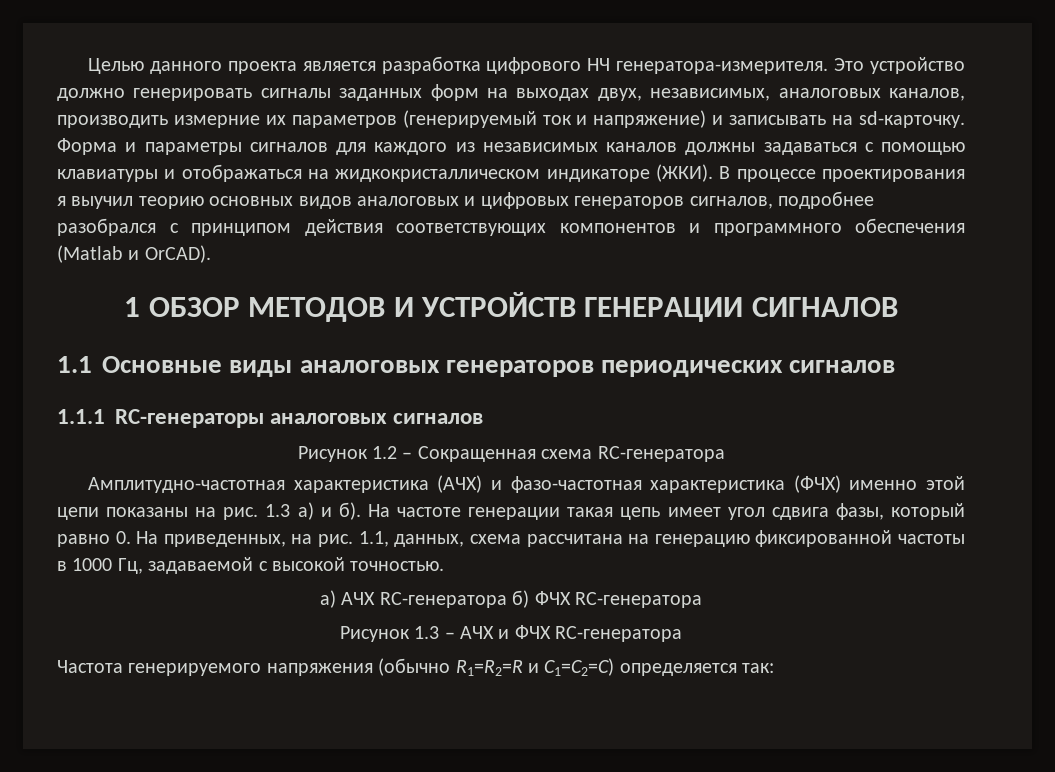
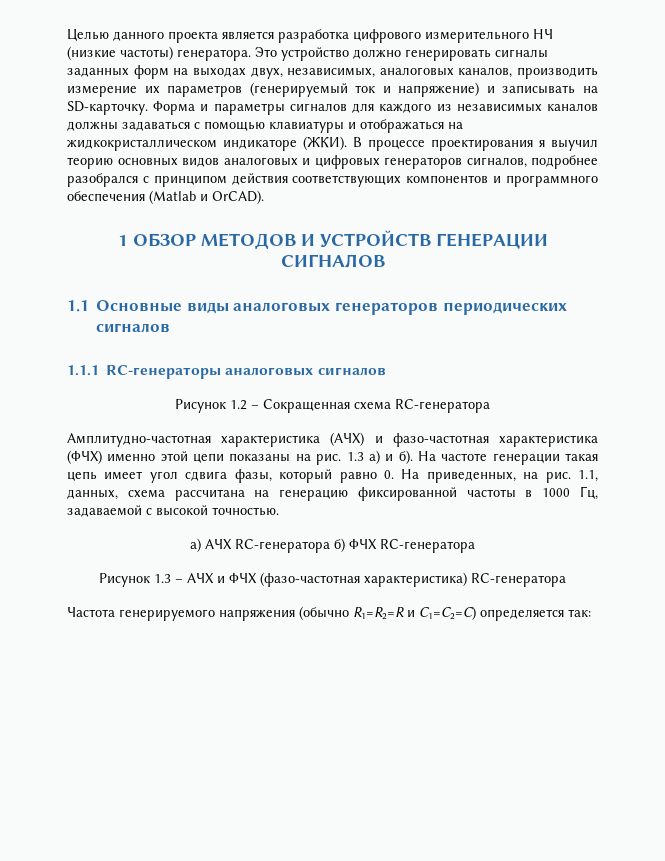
[587,58,829,74] НЧ генератора-измерителя. -> [425,29,553,43] [67,46,251,61] измерительного НЧ (низкие частоты) генератора.
[173,115,260,128] измерние -> [67,86,137,97] измерение
[858,111,965,128] sd-карточку. -> [67,101,148,115] SD-карточку.
(551, 632) none -> [260,572,467,587] (фазо-частотная характеристика)

